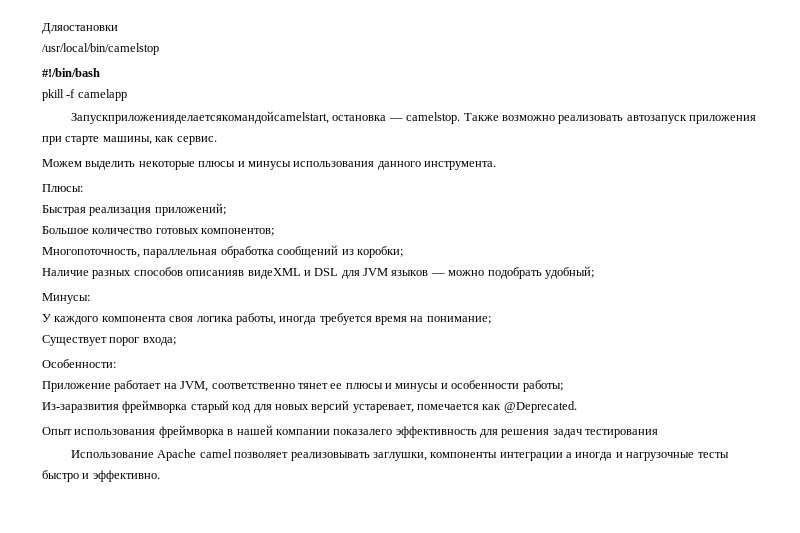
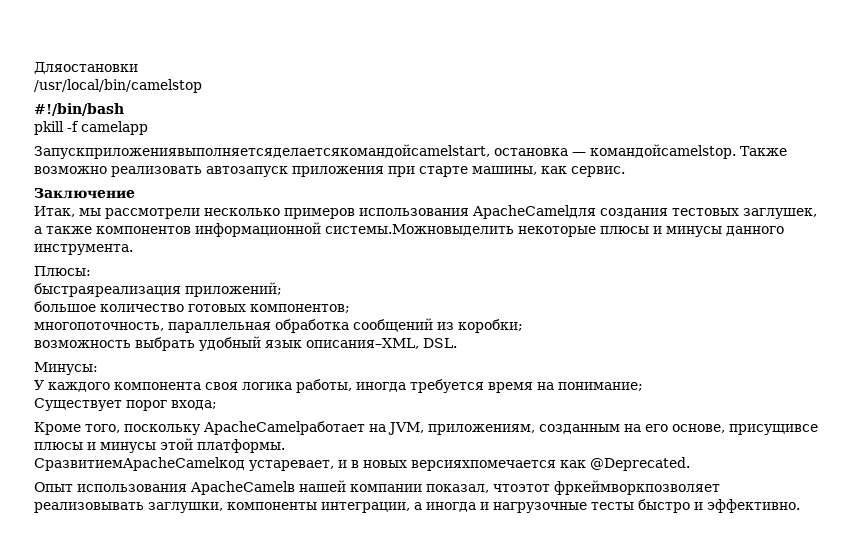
[71,111,330,124] Запускприложенияделаетсякомандойcamelstart, -> [34,144,490,159] Запускприложениявыполняетсяделаетсякомандойcamelstart,
[406,112,461,124] camelstop. -> [590,144,736,159] командойcamelstop.
[42,159,136,170] Можем выделить -> [34,188,135,199] [34,205,817,219] [34,222,514,237] Заключение // Итак, мы рассмотрели несколько примеров использования ApacheCamelдля создания тестовых заглушек, а также компонентов информационной системы.Можновыделить
[293,161,375,167] использования -> (722, 231) none
[42,205,152,216] Быстрая реализация -> [34,283,181,297] быстраяреализация
[42,226,89,234] Большое -> [34,301,96,312] большое
[42,247,140,258] Многопоточность, -> [34,322,164,331] многопоточность,
[42,266,594,279] Наличие разных способов описанияв видеXML и DSL для JVM языков — можно подобрать удобный; -> [34,336,457,351] возможность выбрать удобный язык описания–XML, DSL.
[42,359,116,368] [42,380,563,392] [42,400,577,413] [42,425,659,438] [71,449,289,461] Особенности: // Приложение работает на JVM, соответственно тянет ее плюсы и минусы и особенности работы; // Из-заразвития фреймворка старый код для новых версий устаревает, помечается как @Deprecated. // Опыт использования фреймворка в нашей компании показалего эффективность для решения задач тестирования // Использование Apache camel позволяет -> [34,421,818,435] [34,438,285,453] [34,457,690,471] [34,480,720,495] Кроме того, поскольку ApacheCamelработает на JVM, приложениям, созданным на его основе, присущивсе плюсы и минусы этой платформы. // СразвитиемApacheCamelкод устаревает, и в новых версияхпомечается как @Deprecated. // Опыт использования ApacheCamelв нашей компании показал, чтоэтот фркеймворкпозволяет
[499,452,563,461] интеграции -> [321,502,410,513] интеграции,

